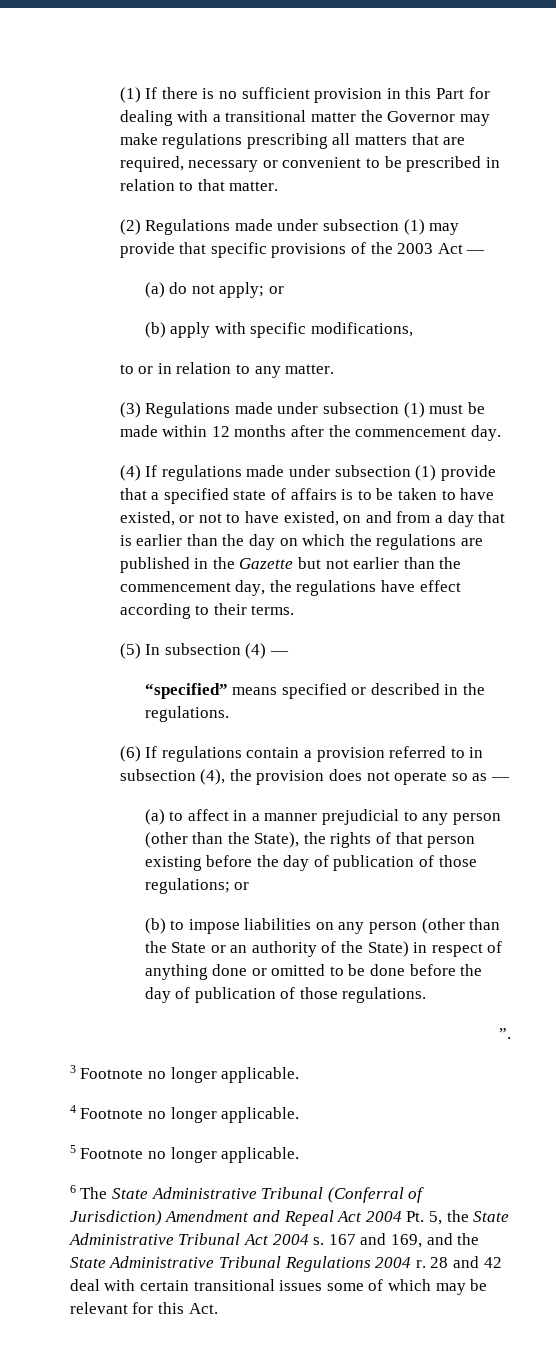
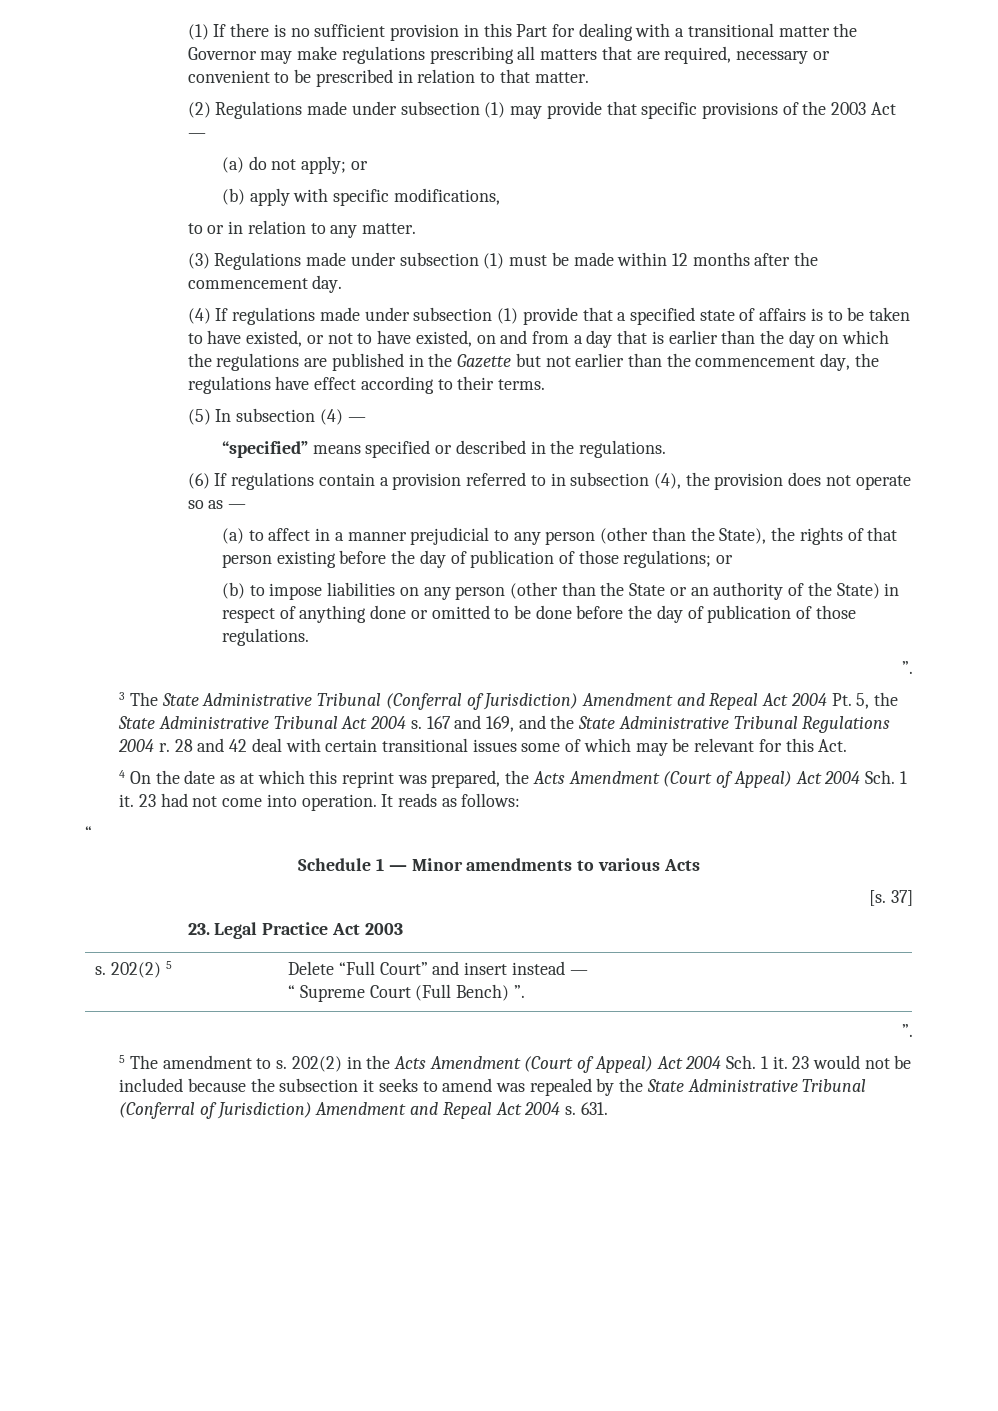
[80,1067,300,1083] [69,1105,300,1123] [69,1145,300,1163] [69,1185,76,1193] Footnote no longer applicable. // 4 Footnote no longer applicable. // 5 Footnote no longer applicable. // 6 -> (126, 696) none
(218, 1308) none -> [119,770,907,788] [119,793,521,811] [85,826,92,839] [298,858,700,871] [869,890,913,906] [187,922,403,939] [95,961,172,978] [288,961,588,975] [288,984,525,1002] [902,1024,913,1037] [119,1055,912,1073] [119,1078,867,1096] [119,1102,608,1119] // 4 On the date as at which this reprint was prepared, the Acts Amendment (Court of Appeal) Act 2004 Sch. 1 it. 23 had not come into operation. It reads as follows: // “ // Schedule 1 — Minor amendments to various Acts // [s. 37] // 23. Legal Practice Act 2003 // s. 202(2) 5 | Delete “Full Court” and insert instead — // “ Supreme Court (Full Bench) ”. // ”. // 5 The amendment to s. 202(2) in the Acts Amendment (Court of Appeal) Act 2004 Sch. 1 it. 23 would not be included because the subsection it seeks to amend was repealed by the State Administrative Tribunal (Conferral of Jurisdiction) Amendment and Repeal Act 2004 s. 631.

